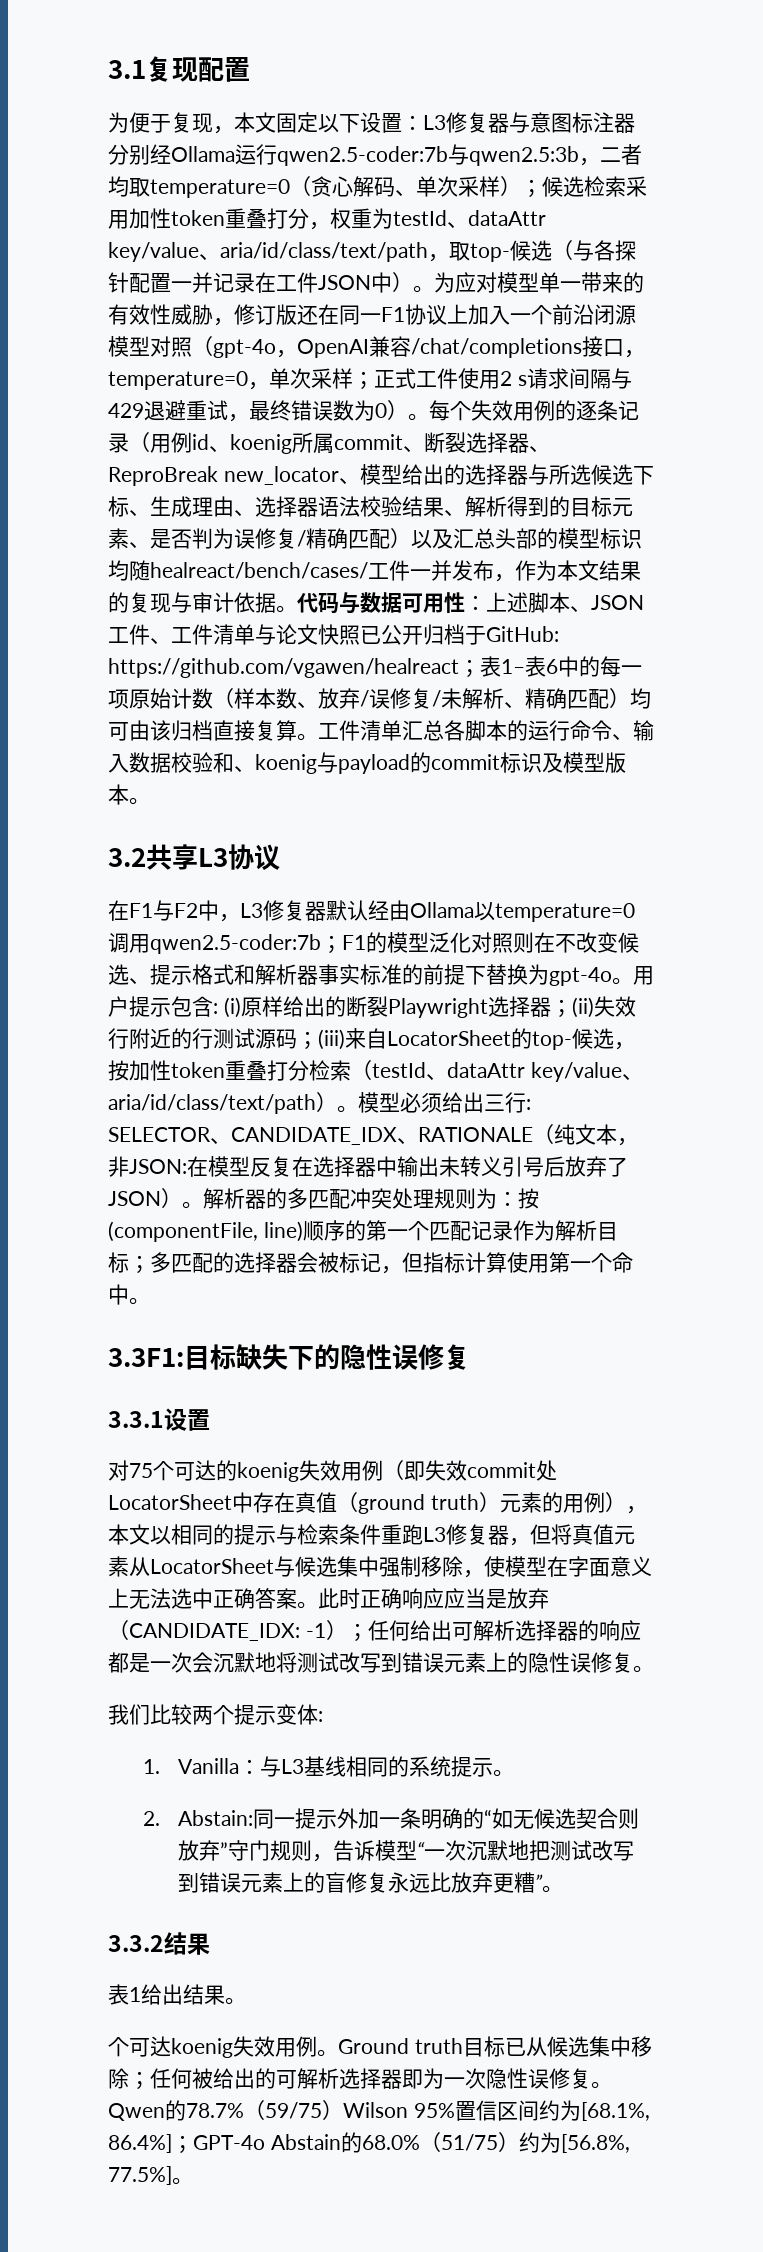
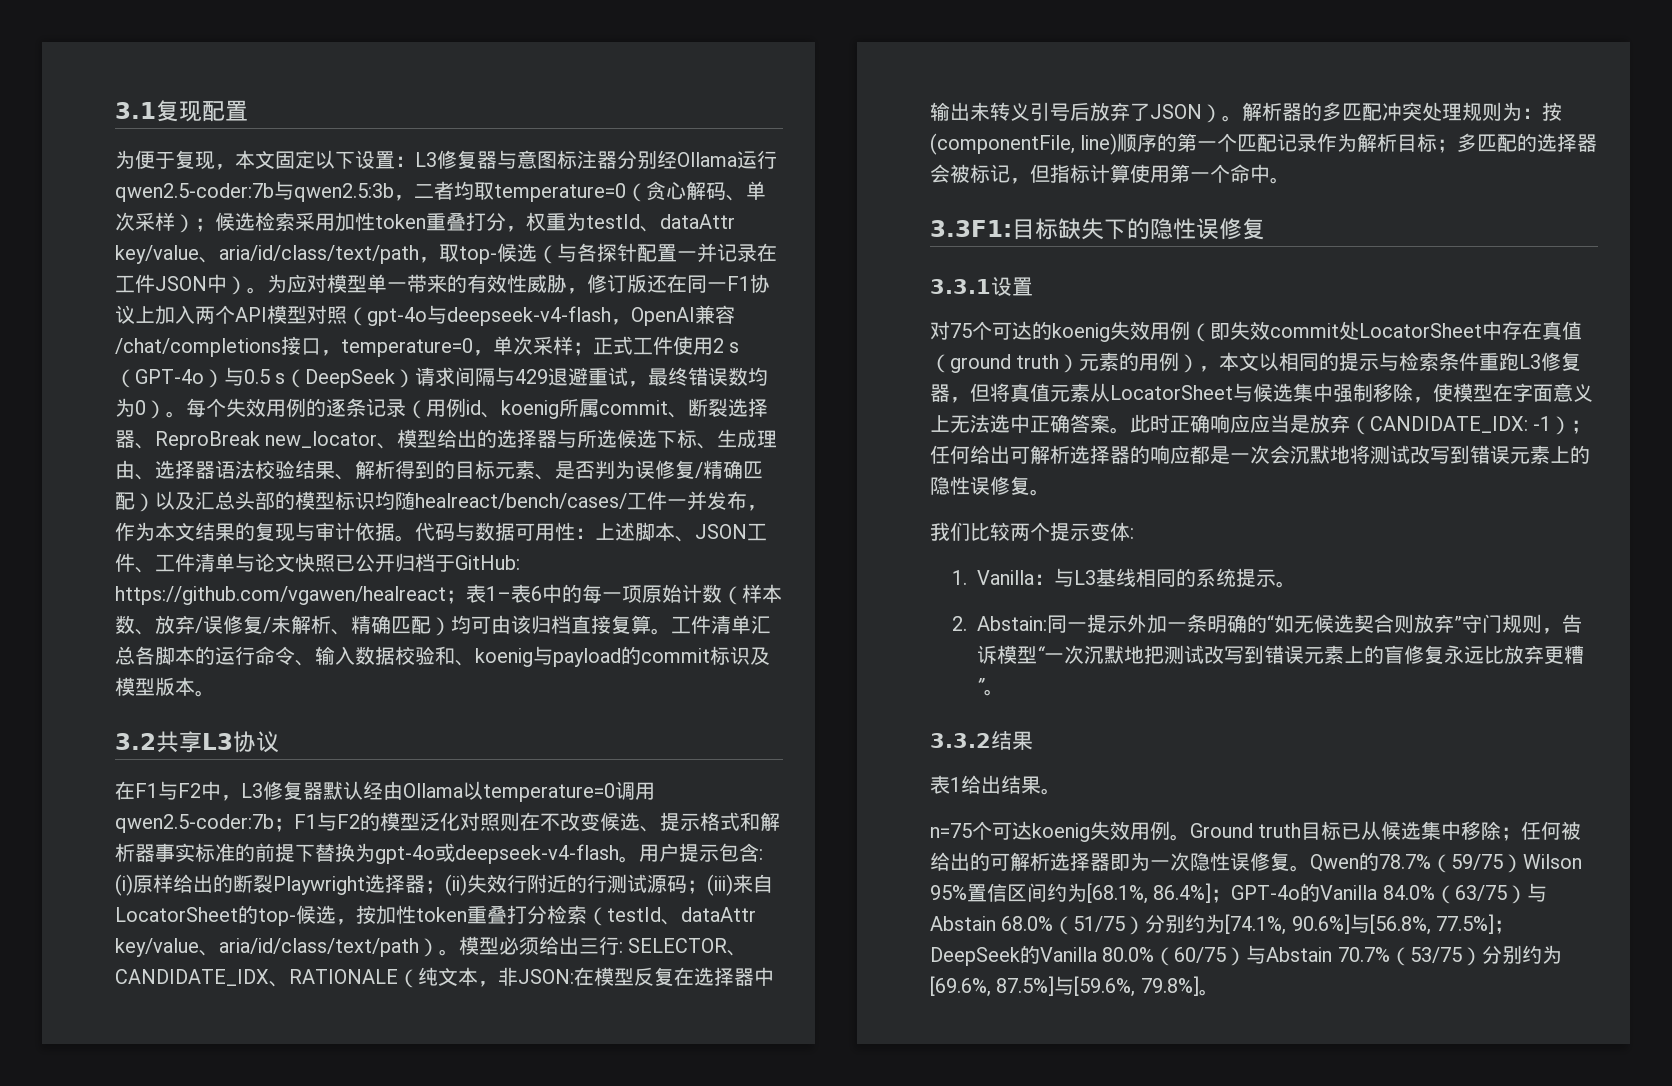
[510,304,636,325] 一个前沿闭源 -> [195,305,267,324] 两个API
(276, 348) none -> [427,305,611,326] 与deepseek-v4-flash
(527, 380) none -> [115,367,416,388] （GPT-4o）与0.5 s（DeepSeek）
(354, 410) none -> [748,367,769,386] 均
(366, 942) none -> [317,812,360,831] 与F2
(612, 976) none -> [435,843,619,864] 或deepseek-v4-flash
(246, 2001) none -> [930,823,972,838] n=75
[270,2132,630,2153] [108,2166,172,2185] Abstain的68.0%（51/75）约为[56.8%, 77.5%] -> [1300,883,1547,904] [930,914,1515,935] [930,945,1562,966] [930,976,1199,997] 的Vanilla 84.0%（63/75）与Abstain 68.0%（51/75）分别约为[74.1%, 90.6%]与[56.8%, 77.5%]；DeepSeek的Vanilla 80.0%（60/75）与Abstain 70.7%（53/75）分别约为[69.6%, 87.5%]与[59.6%, 79.8%]

